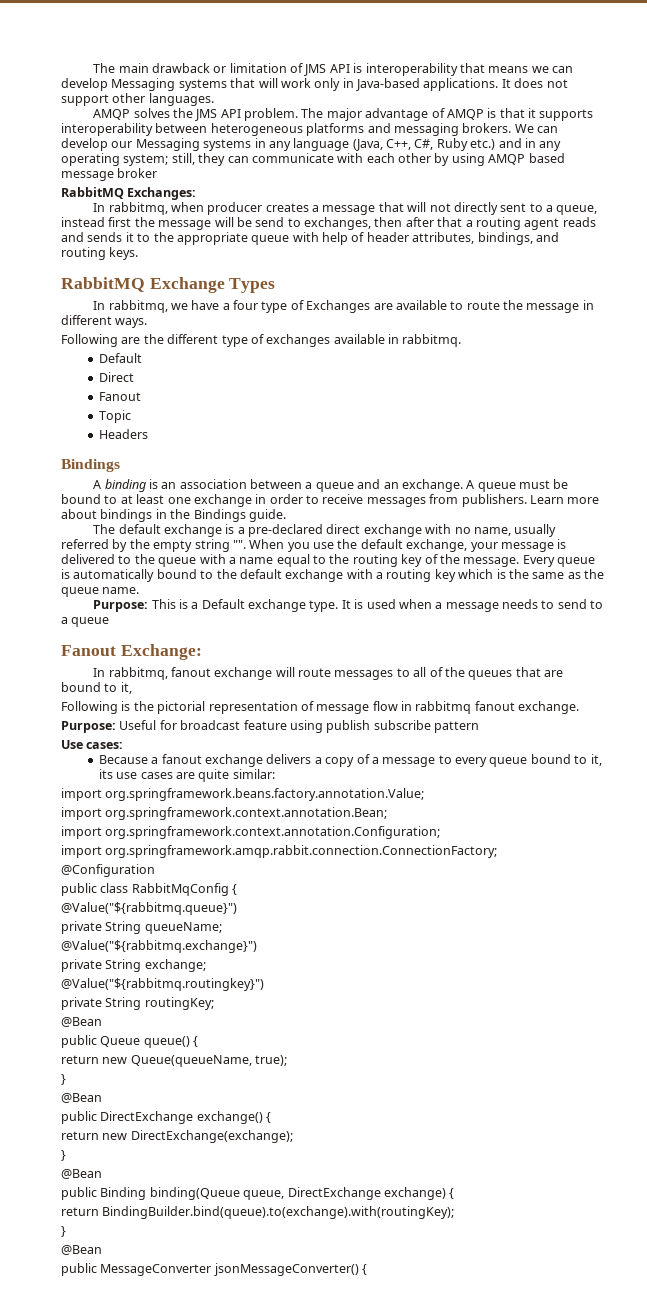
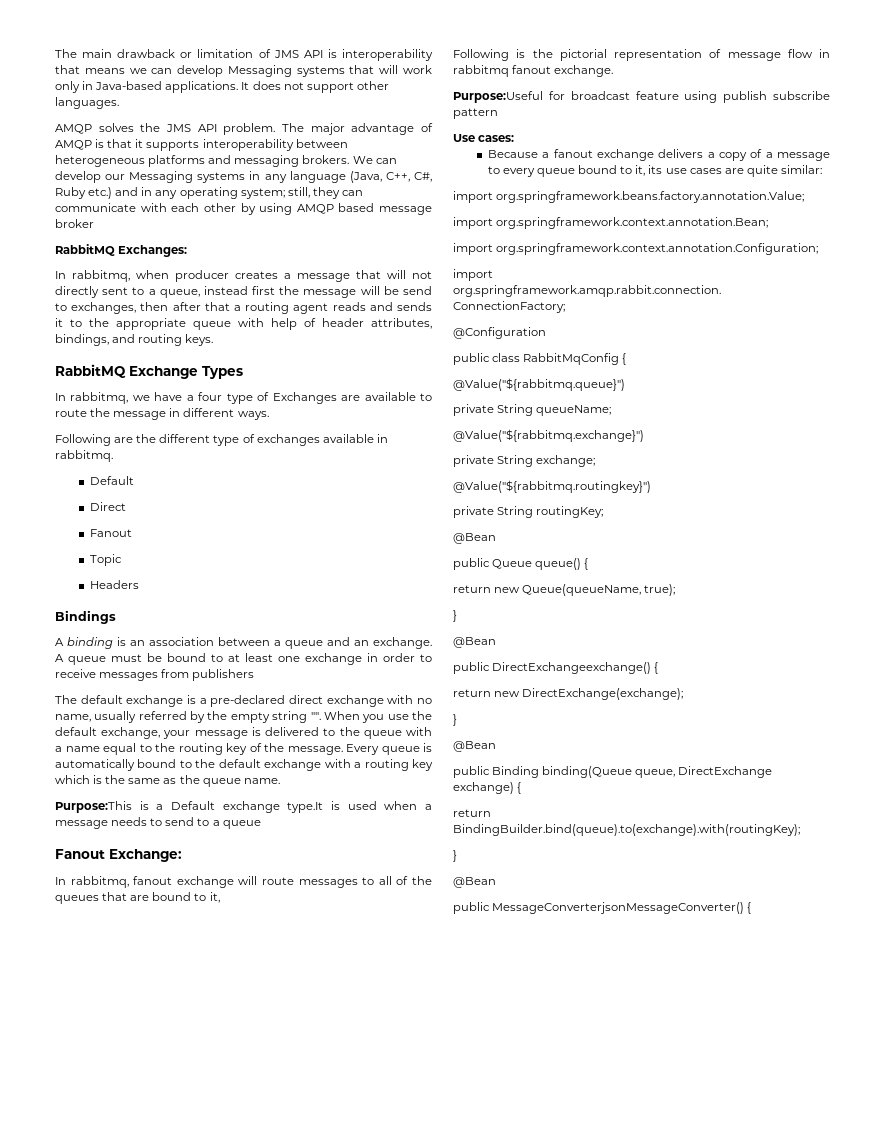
[461,494,600,507] [61,509,286,522] publishers. Learn more about bindings in the Bindings guide. -> [192,669,255,681] publishers
[93,599,176,612] Purpose: This -> [55,801,132,813] Purpose:This
[309,600,351,612] type. It -> [287,802,324,813] type.It
[61,720,157,733] Purpose: Useful -> [453,91,543,103] Purpose:Useful
[100,1111,263,1124] DirectExchange exchange() -> [492,662,652,674] DirectExchangeexchange()
[100,1263,359,1276] MessageConverter jsonMessageConverter() -> [492,902,745,914] MessageConverterjsonMessageConverter()

